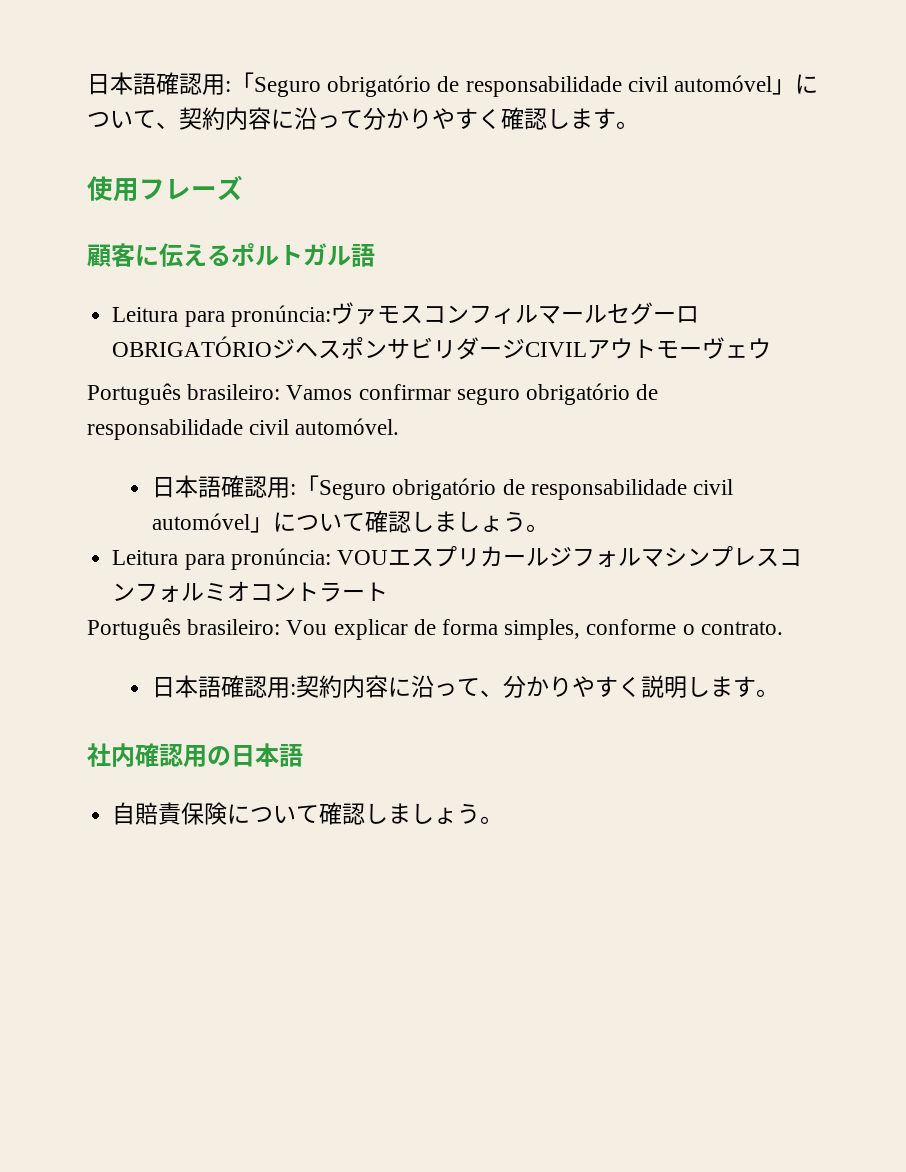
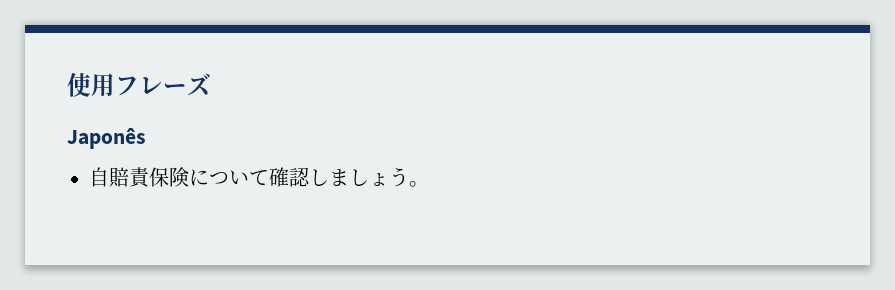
[87,72,819,97] [87,107,639,130] [87,175,243,202] [87,243,375,267] [112,302,699,327] [112,336,772,360] [87,383,659,405] [87,418,400,440] [152,475,734,500] [152,510,550,533] [112,545,802,570] [112,581,389,602] [87,618,783,640] [152,675,780,698] [87,743,303,767] 日本語確認用:「Seguro obrigatório de responsabilidade civil automóvel」について、契約内容に沿って分かりやすく確認します。 // 使用フレーズ // 顧客に伝えるポルトガル語 // Leitura para pronúncia:ヴァモスコンフィルマールセグーロOBRIGATÓRIOジヘスポンサビリダージCIVILアウトモーヴェウ // Português brasileiro: Vamos confirmar seguro obrigatório de responsabilidade civil automóvel. // 日本語確認用:「Seguro obrigatório de responsabilidade civil automóvel」について確認しましょう。 // Leitura para pronúncia: VOUエスプリカールジフォルマシンプレスコンフォルミオコントラート // Português brasileiro: Vou explicar de forma simples, conforme o contrato. // 日本語確認用:契約内容に沿って、分かりやすく説明します。 // 社内確認用の日本語 -> [67,73,211,97] [67,128,146,149] 使用フレーズ // Japonês

